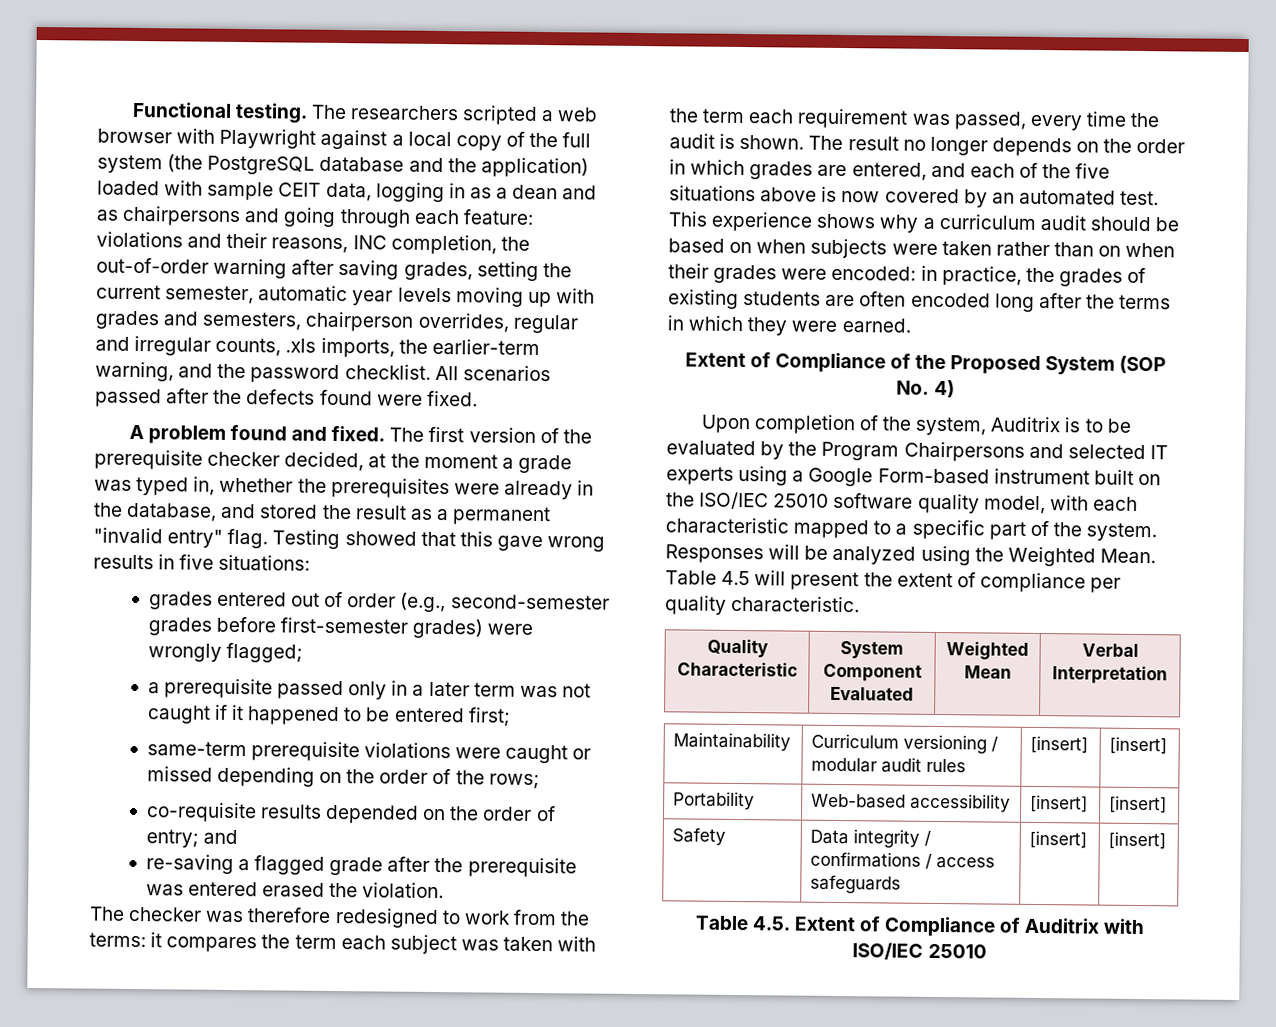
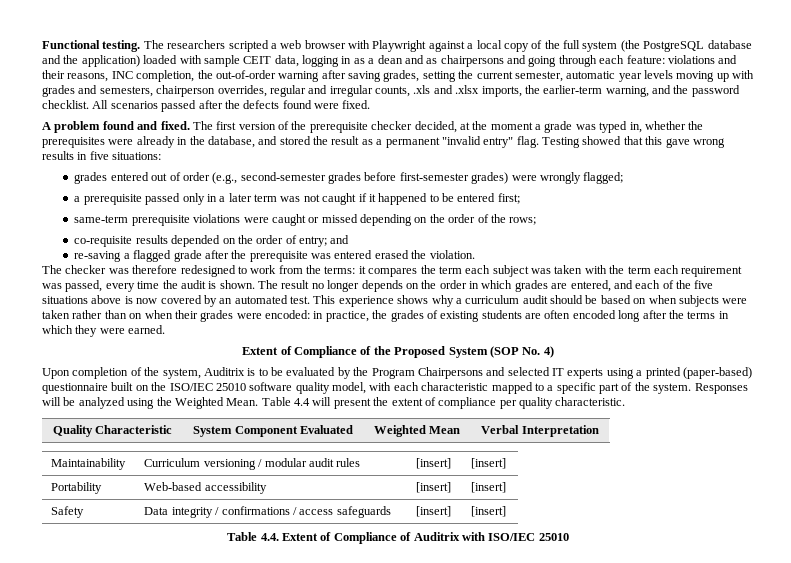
(317, 345) none -> [433,85,480,94] and .xlsx
[808,467,1090,487] Google Form-based instrument -> [645,367,752,379] [42,383,108,394] printed (paper-based) questionnaire
[721,570,751,586] 4.5 -> [294,398,310,406] 4.4
[751,916,790,931] 4.5. -> [260,533,279,541] 4.4.

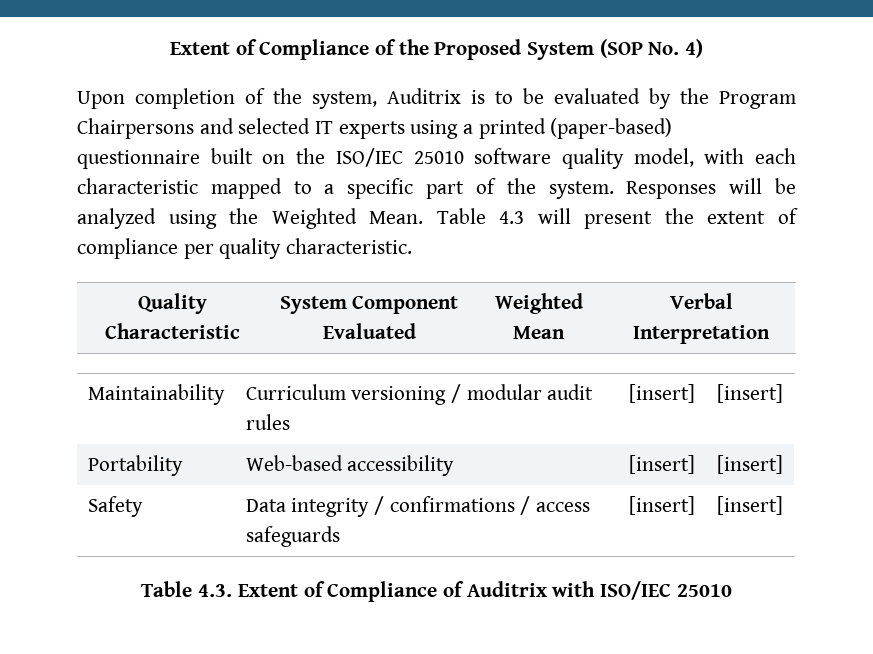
[42,40,752,52] [42,55,738,67] [42,70,755,82] [42,85,740,97] [42,100,371,112] [42,121,704,133] [42,136,725,148] [42,151,162,160] [74,172,624,184] [74,193,520,205] [74,214,537,226] [74,235,350,247] [74,250,475,262] [42,265,743,277] [42,280,714,292] [42,295,748,307] [42,310,729,322] [42,325,166,337] Functional testing. The researchers scripted a web browser with Playwright against a local copy of the full system (the PostgreSQL database and the application) loaded with sample CEIT data, logging in as a dean and as chairpersons and going through each feature: violations and their reasons, INC completion, the out-of-order warning after saving grades, setting the current semester, automatic year levels moving up with grades and semesters, chairperson overrides, regular and irregular counts, .xls and .xlsx imports, the earlier-term warning, and the password checklist. All scenarios passed after the defects found were fixed. // A problem found and fixed. The first version of the prerequisite checker decided, at the moment a grade was typed in, whether the prerequisites were already in the database, and stored the result as a permanent "invalid entry" flag. Testing showed that this gave wrong results in five situations: // grades entered out of order (e.g., second-semester grades before first-semester grades) were wrongly flagged; // a prerequisite passed only in a later term was not caught if it happened to be entered first; // same-term prerequisite violations were caught or missed depending on the order of the rows; // co-requisite results depended on the order of entry; and // re-saving a flagged grade after the prerequisite was entered erased the violation. // The checker was therefore redesigned to work from the terms: it compares the term each subject was taken with the term each requirement was passed, every time the audit is shown. The result no longer depends on the order in which grades are entered, and each of the five situations above is now covered by an automated test. This experience shows why a curriculum audit should be based on when subjects were taken rather than on when their grades were encoded: in practice, the grades of existing students are often encoded long after the terms in which they were earned. // -> (169, 48) none
[294,398,310,406] 4.4 -> [499,211,525,224] 4.3
[260,533,279,541] 4.4. -> [198,584,233,597] 4.3.

